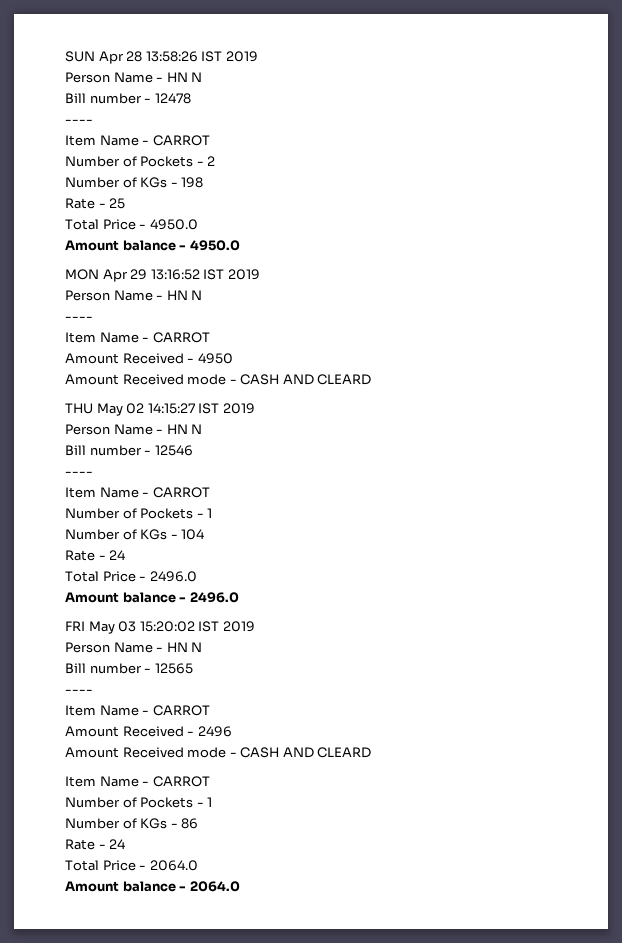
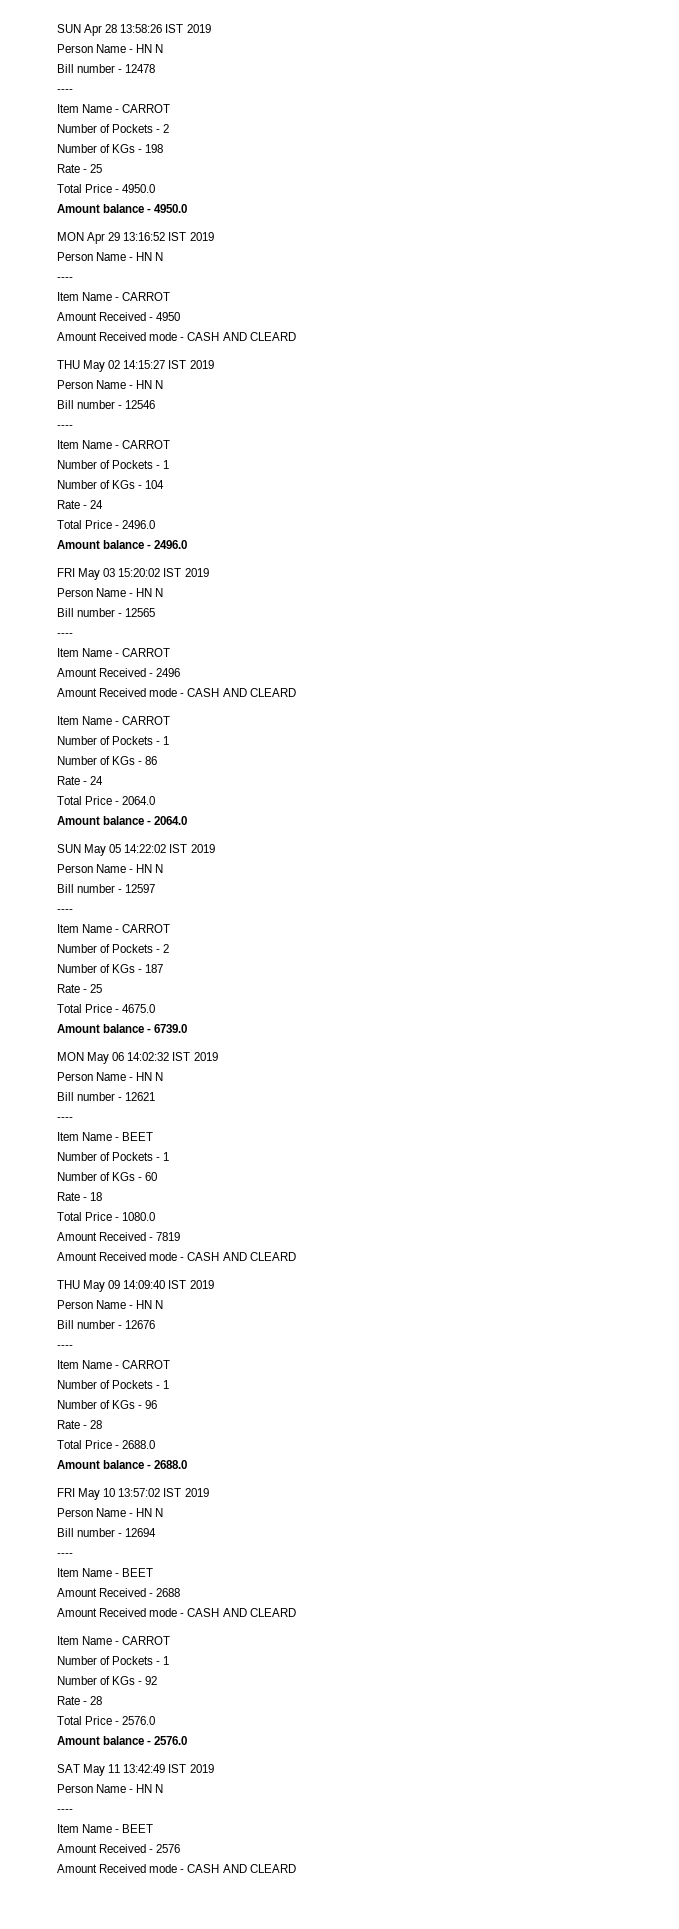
(240, 886) none -> [57,844,215,856] [57,864,164,873] [57,884,156,893] [57,909,73,913] [57,924,171,933] [57,944,170,953] [57,964,164,973] [57,984,103,993] [57,1004,156,1013] [57,1024,188,1033] [57,1052,218,1064] [57,1072,164,1081] [57,1092,156,1101] [57,1117,73,1121] [57,1132,154,1141] [57,1152,170,1161] [57,1172,158,1181] [57,1192,103,1201] [57,1212,156,1221] [57,1232,181,1241] [57,1252,296,1261] [57,1280,214,1292] [57,1300,164,1309] [57,1320,156,1329] [57,1345,73,1349] [57,1360,171,1369] [57,1380,170,1389] [57,1400,158,1409] [57,1420,103,1429] [57,1440,156,1449] [57,1460,188,1469] [57,1488,209,1500] [57,1508,164,1517] [57,1528,157,1537] [57,1553,73,1557] [57,1568,154,1577] [57,1588,181,1597] [57,1608,296,1617] [57,1636,171,1645] [57,1656,170,1665] [57,1676,158,1685] [57,1696,103,1705] [57,1716,156,1725] [57,1736,188,1745] [57,1764,214,1776] [57,1784,164,1793] [57,1809,73,1813] [57,1824,154,1833] [57,1844,181,1853] [57,1864,296,1873] // SUN May 05 14:22:02 IST 2019 // Person Name - HN N // Bill number - 12597 // ---- // Item Name - CARROT // Number of Pockets - 2 // Number of KGs - 187 // Rate - 25 // Total Price - 4675.0 // Amount balance - 6739.0 // MON May 06 14:02:32 IST 2019 // Person Name - HN N // Bill number - 12621 // ---- // Item Name - BEET // Number of Pockets - 1 // Number of KGs - 60 // Rate - 18 // Total Price - 1080.0 // Amount Received - 7819 // Amount Received mode - CASH AND CLEARD // THU May 09 14:09:40 IST 2019 // Person Name - HN N // Bill number - 12676 // ---- // Item Name - CARROT // Number of Pockets - 1 // Number of KGs - 96 // Rate - 28 // Total Price - 2688.0 // Amount balance - 2688.0 // FRI May 10 13:57:02 IST 2019 // Person Name - HN N // Bill number - 12694 // ---- // Item Name - BEET // Amount Received - 2688 // Amount Received mode - CASH AND CLEARD // Item Name - CARROT // Number of Pockets - 1 // Number of KGs - 92 // Rate - 28 // Total Price - 2576.0 // Amount balance - 2576.0 // SAT May 11 13:42:49 IST 2019 // Person Name - HN N // ---- // Item Name - BEET // Amount Received - 2576 // Amount Received mode - CASH AND CLEARD

